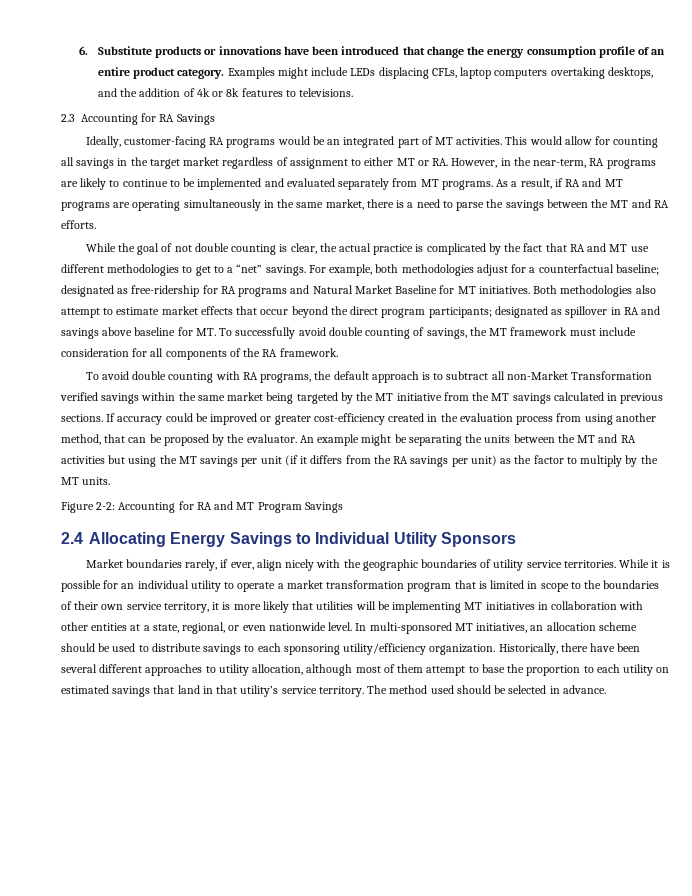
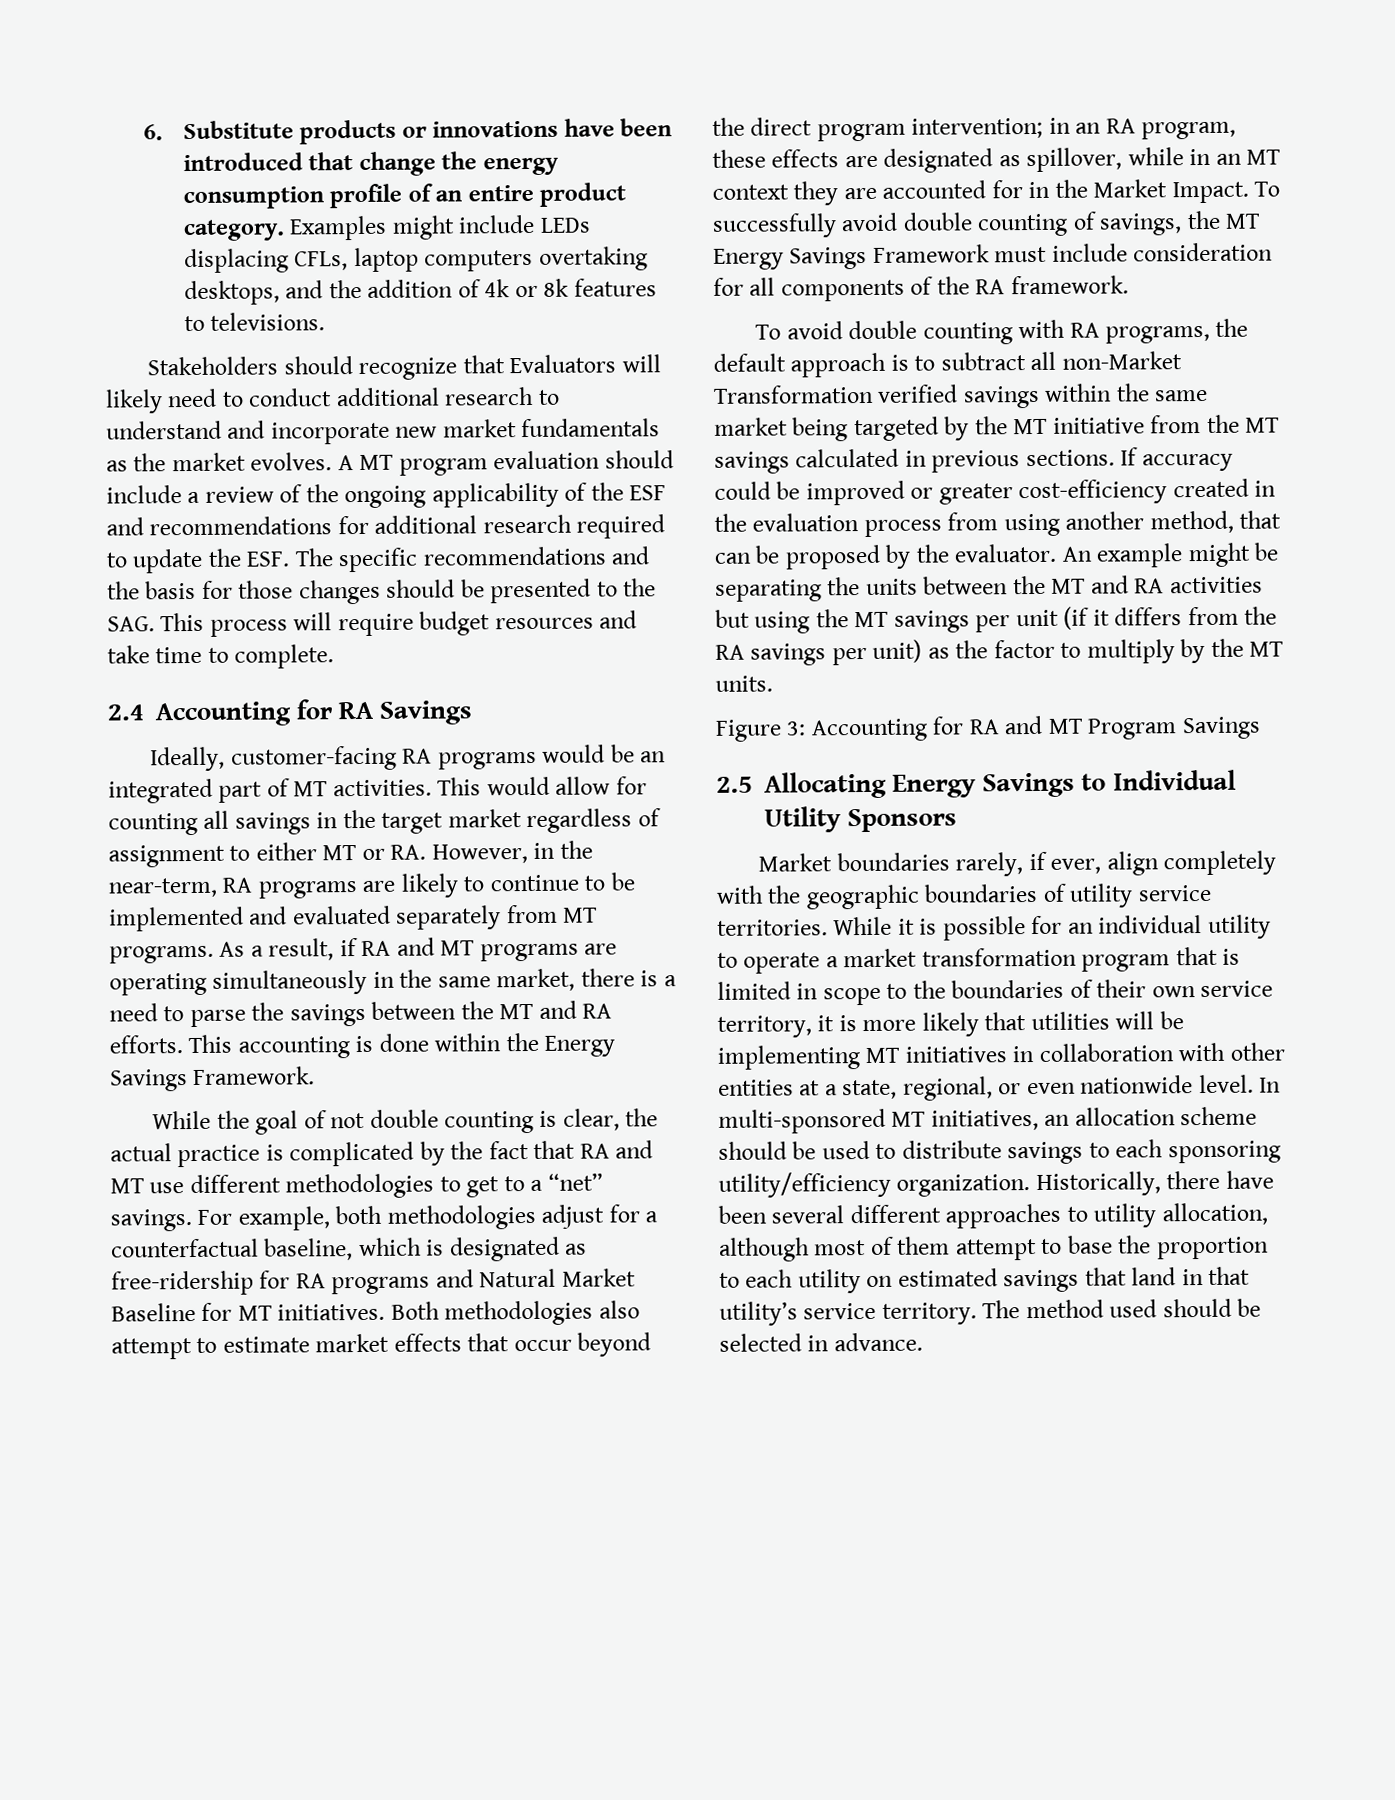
[61,114,75,122] 2.3 -> [147,354,661,381] [105,386,560,414] [106,418,661,445] [106,450,674,476] [106,482,667,509] [106,514,666,539] [106,546,651,574] [107,578,657,605] [107,610,638,637] [107,644,335,669] [107,704,144,721] Stakeholders should recognize that Evaluators will likely need to conduct additional research to understand and incorporate new market fundamentals as the market evolves. A MT program evaluation should include a review of the ongoing applicability of the ESF and recommendations for additional research required to update the ESF. The specific recommendations and the basis for those changes should be presented to the SAG. This process will require budget resources and take time to complete. // 2.4
(96, 224) none -> [188,1032,616,1059] [109,1066,316,1092] This accounting is done within the Energy Savings Framework.
[615,264,659,275] baseline; -> [264,1237,445,1261] baseline, which is
[428,306,661,318] [61,327,216,339] participants; designated as spillover in RA and savings above baseline for MT. -> [911,117,1237,140] [712,147,1281,173] [712,179,1249,206] intervention; in an RA program, these effects are designated as spillover, while in an MT context they are accounted for in the Market Impact.
[510,327,568,336] framework -> [713,244,990,270] Energy Savings Framework
[96,502,116,510] 2-2: -> [786,721,807,736] 3:
[61,532,83,544] 2.4 -> [716,776,753,793] 2.5
[285,559,315,571] nicely -> [1163,850,1277,876] completely

